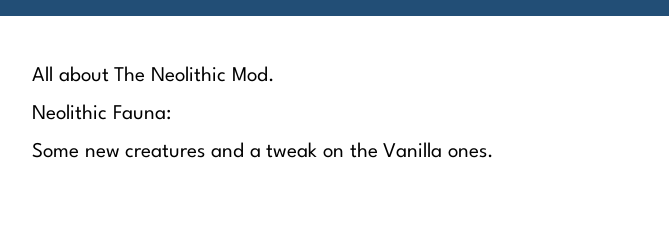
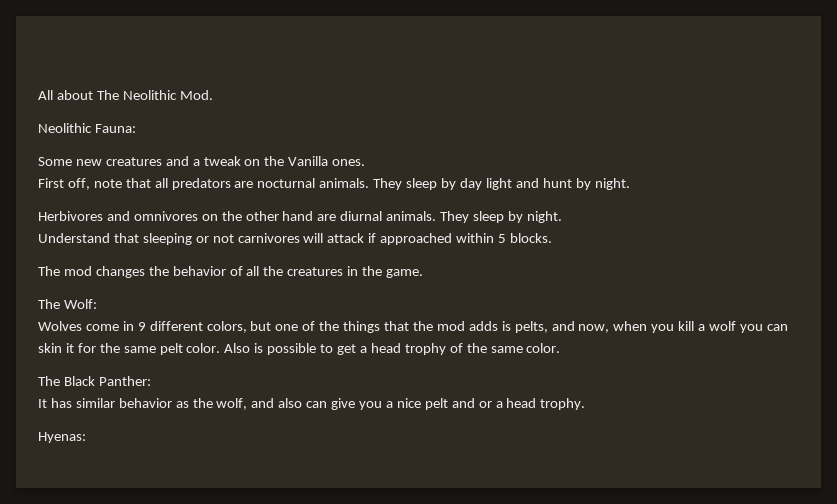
(495, 153) none -> [38,178,630,190] [38,211,562,223] [38,233,552,245] [38,266,424,278] [38,299,97,309] [38,321,788,333] [38,343,561,355] [38,376,151,386] [38,398,586,410] [38,432,86,443] // First off, note that all predators are nocturnal animals. They sleep by day light and hunt by night. // Herbivores and omnivores on the other hand are diurnal animals. They sleep by night. // Understand that sleeping or not carnivores will attack if approached within 5 blocks. // The mod changes the behavior of all the creatures in the game. // The Wolf: // Wolves come in 9 different colors, but one of the things that the mod adds is pelts, and now, when you kill a wolf you can skin it for the same pelt color. Also is possible to get a head trophy of the same color. // The Black Panther: // It has similar behavior as the wolf, and also can give you a nice pelt and or a head trophy. // Hyenas:

